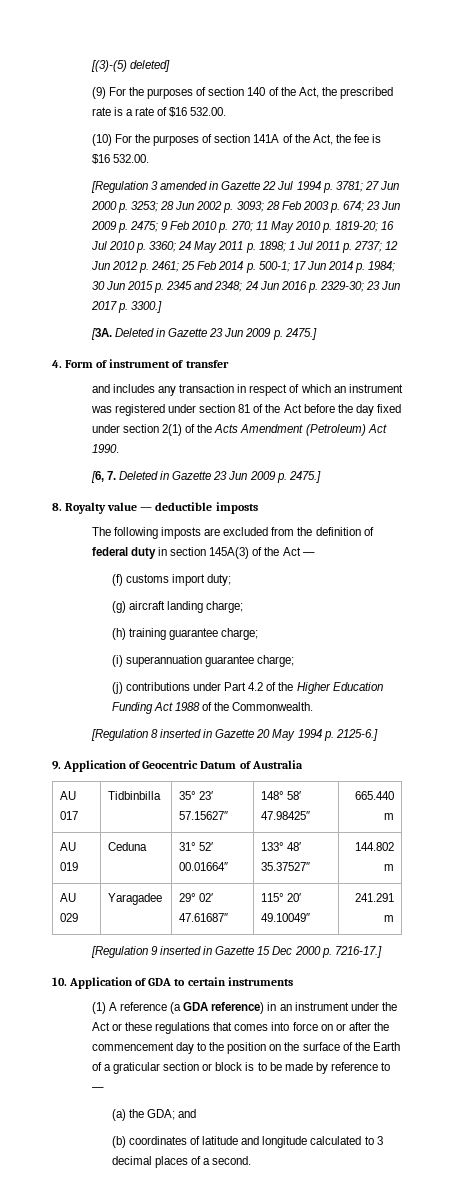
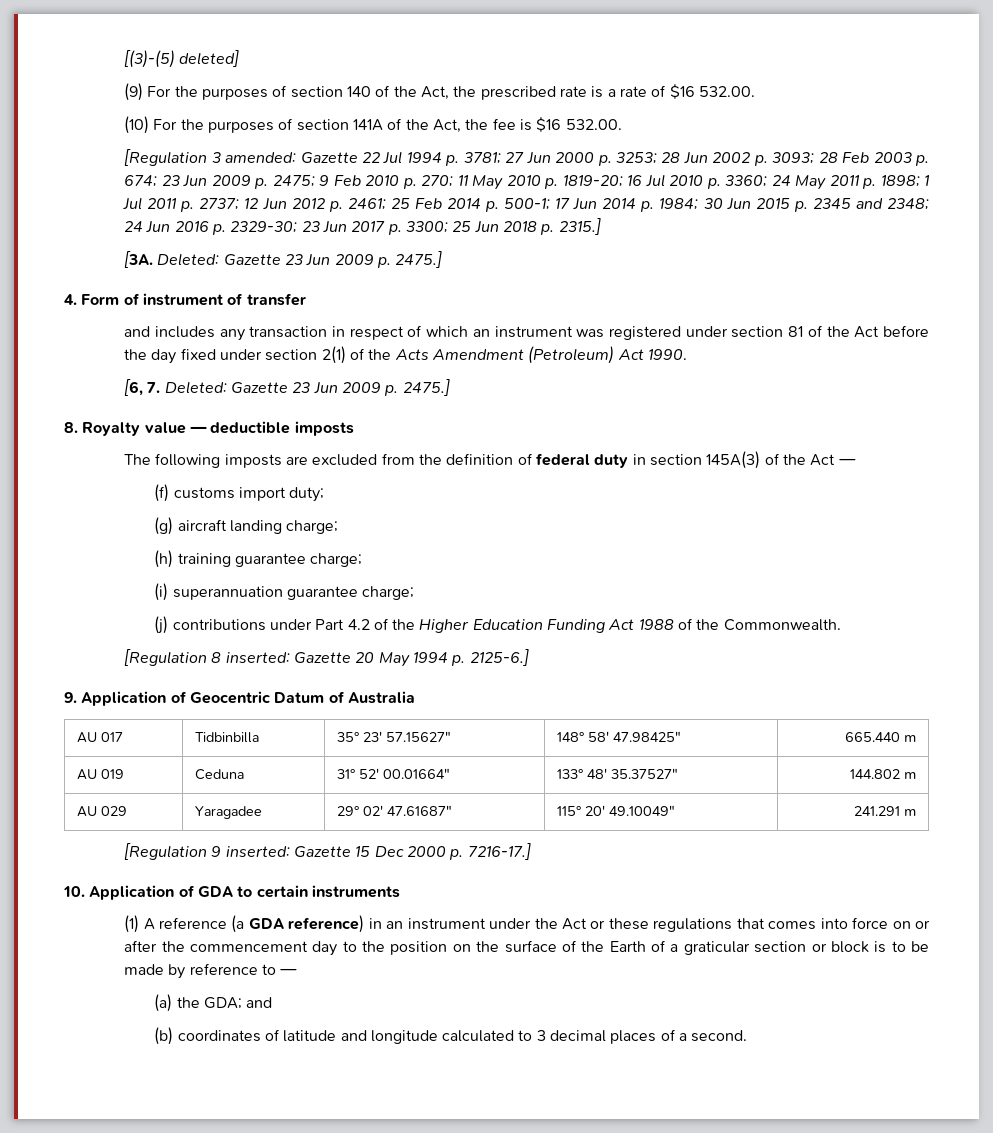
[160,181,219,190] amended in -> [225,152,297,163] amended:
[131,301,163,313] 3300.] -> [406,218,601,235] 3300; 25 Jun 2018 p. 2315.]
[114,328,166,337] Deleted in -> [157,253,220,266] Deleted:
[119,471,170,480] Deleted in -> [164,381,227,394] Deleted:
[160,729,213,738] inserted in -> [225,652,290,663] inserted:
[160,946,213,955] inserted in -> [225,846,290,857] inserted:

